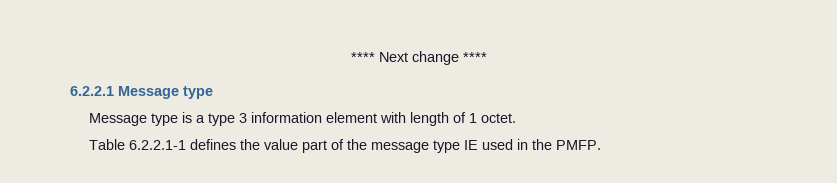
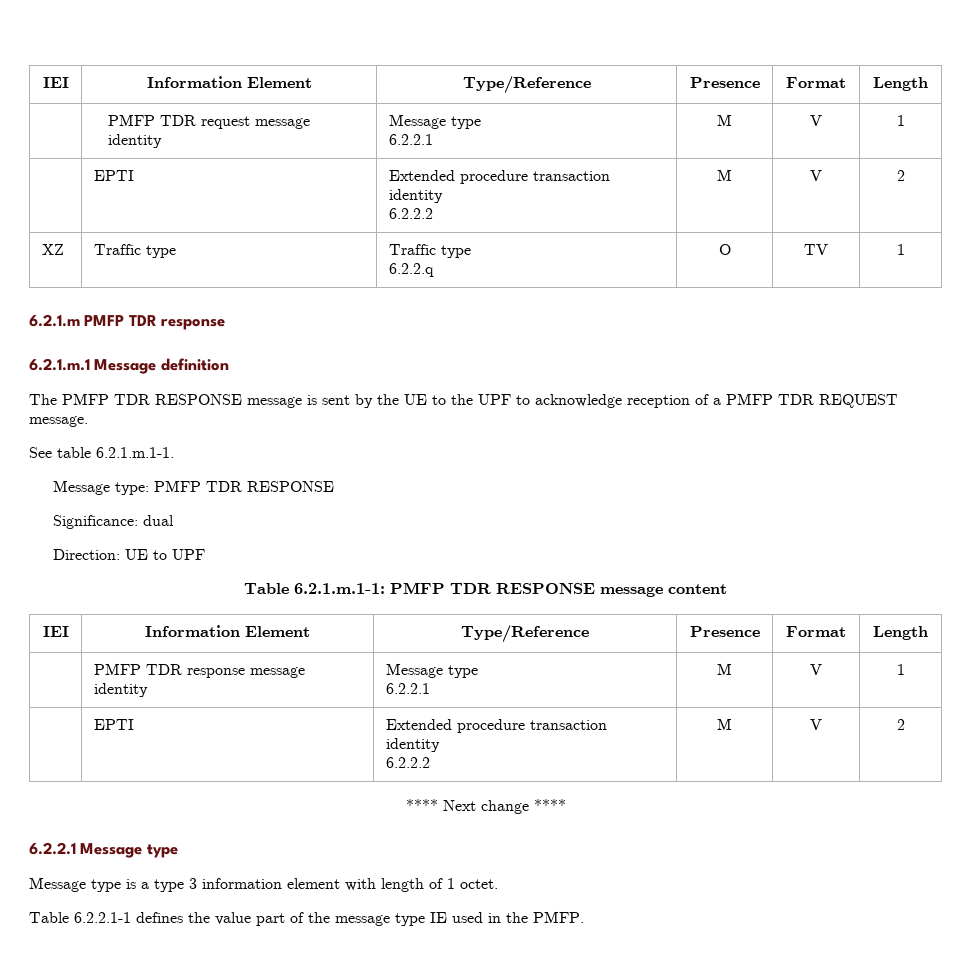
(350, 57) none -> [42,77,69,88] [146,76,312,88] [462,76,591,94] [689,77,760,88] [786,77,846,88] [873,77,928,91] [108,114,311,129] [108,134,163,148] [388,114,481,129] [388,134,433,145] [717,114,732,126] [810,115,822,126] [896,115,905,126] [93,170,134,181] [388,170,610,184] [388,189,443,203] [388,208,433,219] [717,169,732,181] [810,170,822,181] [896,170,905,181] [41,244,64,255] [93,244,176,258] [388,244,471,258] [388,263,434,277] [718,244,731,255] [804,244,828,255] [896,244,905,255] [29,314,226,330] [29,358,229,374] [29,393,898,408] [29,416,88,427] [29,447,174,458] [53,480,335,495] [53,515,175,529] [53,549,206,560] [244,582,727,597] [42,626,69,637] [145,625,310,637] [461,625,589,643] [689,626,760,637] [786,626,846,637] [873,626,928,640] [93,663,305,678] [93,683,148,697] [385,663,478,678] [385,683,430,694] [717,663,732,675] [810,664,822,675] [896,664,905,675] [93,719,134,730] [385,719,607,733] [385,738,440,752] [385,757,430,768] [717,718,732,730] [810,719,822,730] [896,719,905,730] IEI | Information Element | Type/Reference | Presence | Format | Length // | PMFP TDR request message identity | Message type // 6.2.2.1 | M | V | 1 // | EPTI | Extended procedure transaction identity // 6.2.2.2 | M | V | 2 // XZ | Traffic type | Traffic type // 6.2.2.q | O | TV | 1 // 6.2.1.m PMFP TDR response // 6.2.1.m.1 Message definition // The PMFP TDR RESPONSE message is sent by the UE to the UPF to acknowledge reception of a PMFP TDR REQUEST message. // See table 6.2.1.m.1-1. // Message type: PMFP TDR RESPONSE // Significance: dual // Direction: UE to UPF // Table 6.2.1.m.1-1: PMFP TDR RESPONSE message content // IEI | Information Element | Type/Reference | Presence | Format | Length // | PMFP TDR response message identity | Message type // 6.2.2.1 | M | V | 1 // | EPTI | Extended procedure transaction identity // 6.2.2.2 | M | V | 2 //

